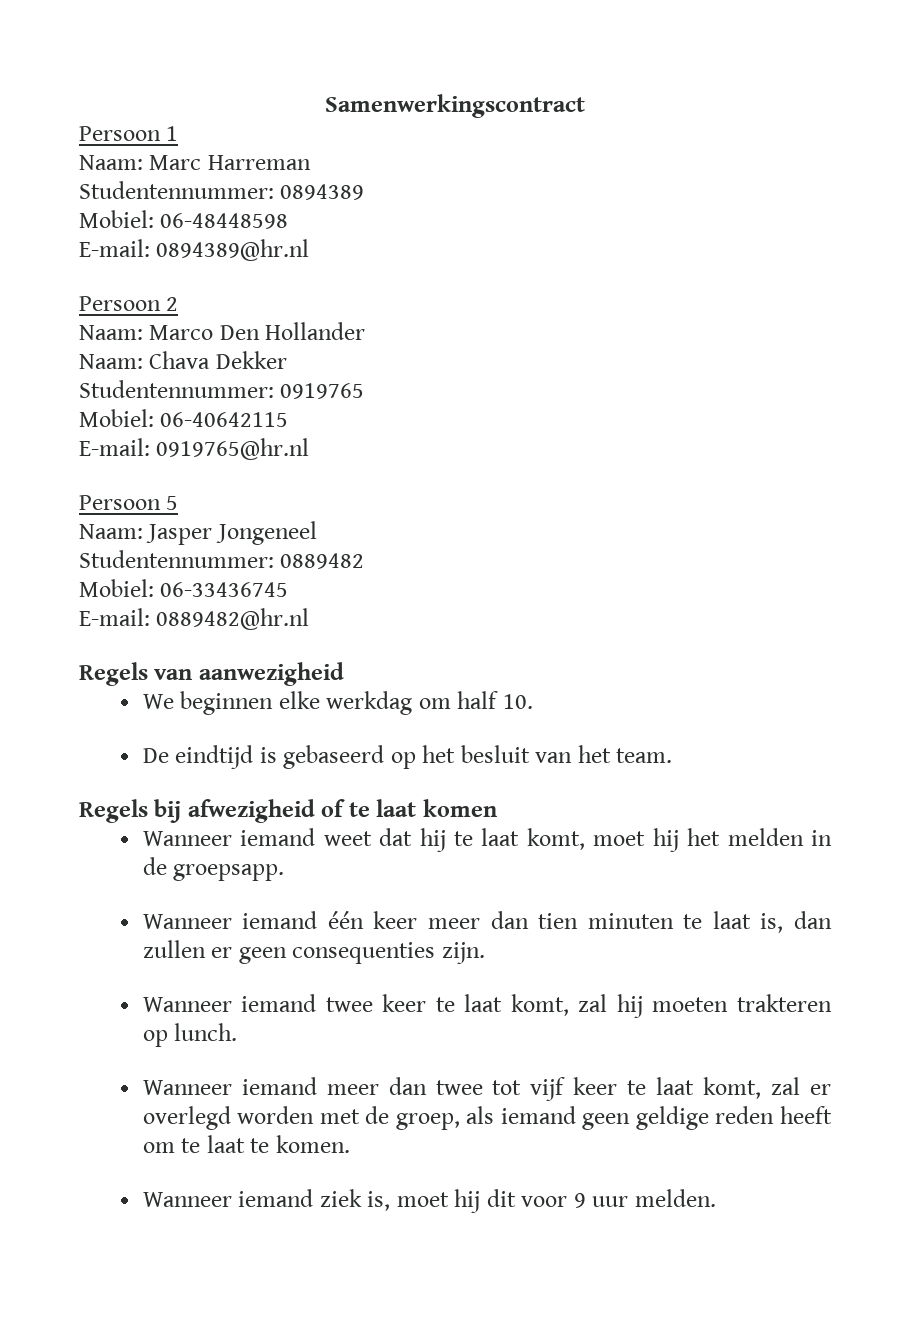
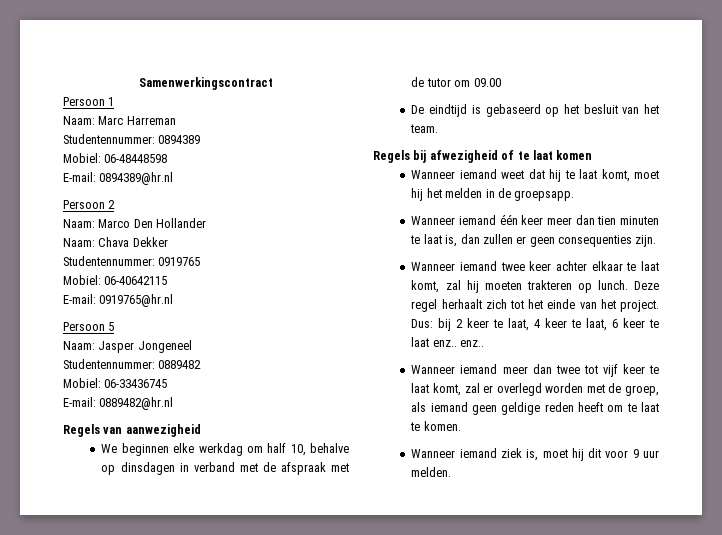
[502,694,533,709] 10. -> [290,443,349,456] [101,462,349,475] [411,77,501,87] 10, behalve op dinsdagen in verband met de afspraak met de tutor om 09.00
(427, 1003) none -> [556,261,623,271] achter elkaar
(238, 1032) none -> [634,281,659,290] [411,299,659,312] [411,318,659,331] [411,337,485,347] Deze regel herhaalt zich tot het einde van het project. Dus: bij 2 keer te laat, 4 keer te laat, 6 keer te laat enz.. enz..

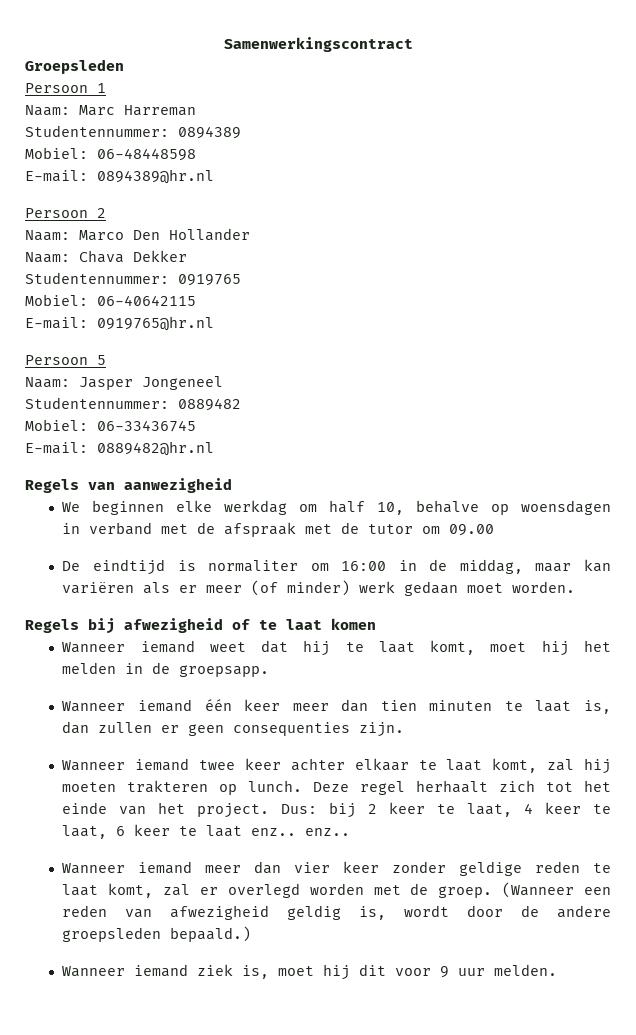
(273, 83) none -> [25,59,124,74] // Groepsleden
[120,462,175,475] dinsdagen -> [521,500,612,515] woensdagen
[485,104,659,117] [410,124,439,133] gebaseerd op het besluit van het team. -> [208,559,611,574] [62,580,576,596] normaliter om 16:00 in de middag, maar kan variëren als er meer (of minder) werk gedaan moet worden.
[555,364,645,377] twee tot vijf keer -> [294,861,581,876] vier keer zonder geldige reden
[625,385,659,396] [411,402,659,415] [410,421,461,431] groep, als iemand geen geldige reden heeft om te laat te komen. -> [438,882,611,898] [62,905,611,920] [62,926,252,942] groep. (Wanneer een reden van afwezigheid geldig is, wordt door de andere groepsleden bepaald.)

